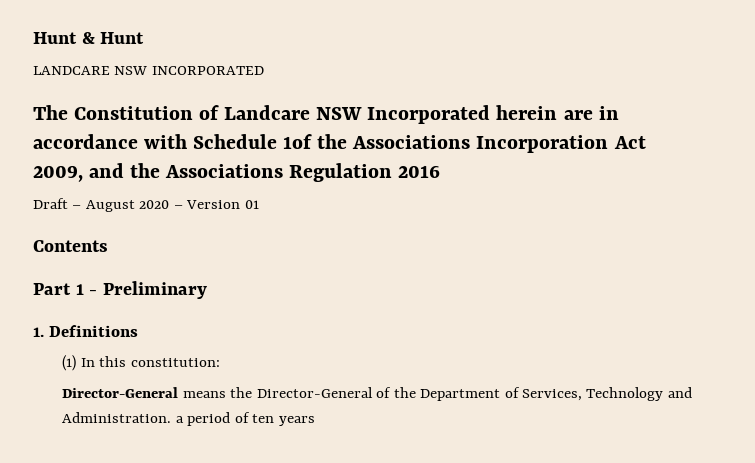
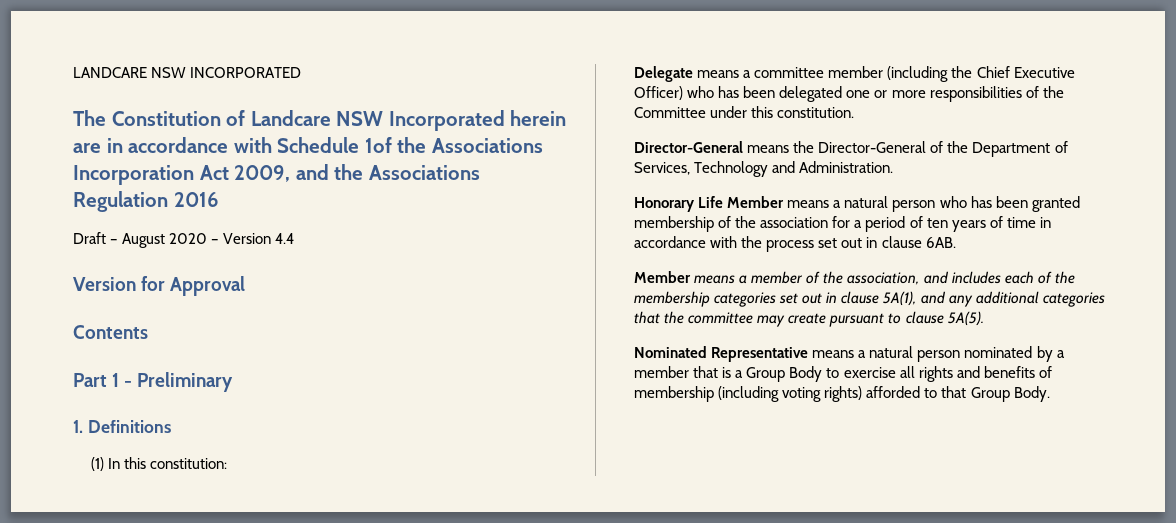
[33,32,145,44] Hunt & Hunt // -> (73, 72) none
[244,200,259,209] 01 -> [275,233,295,244] [73,276,246,296] 4.4 // Version for Approval
(220, 362) none -> [634,66,1075,82] [634,86,1064,102] [634,106,855,118] // Delegate means a committee member (including the Chief Executive Officer) who has been delegated one or more responsibilities of the Committee under this constitution.
(172, 417) none -> [634,196,1080,212] [634,216,851,232] // Honorary Life Member means a natural person who has been granted membership of the association for
(315, 421) none -> [989,216,1051,228] [634,236,956,252] [634,271,1075,285] [634,291,1105,307] [634,311,984,327] [634,346,1065,362] [634,366,1052,382] [634,386,1050,402] of time in accordance with the process set out in clause 6AB. // Member means a member of the association, and includes each of the membership categories set out in clause 5A(1), and any additional categories that the committee may create pursuant to clause 5A(5). // Nominated Representative means a natural person nominated by a member that is a Group Body to exercise all rights and benefits of membership (including voting rights) afforded to that Group Body.

